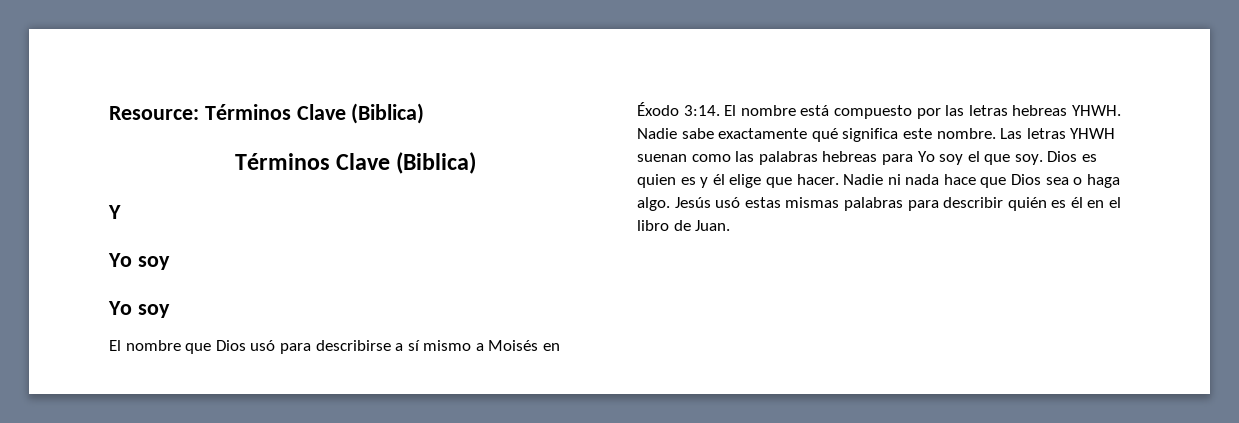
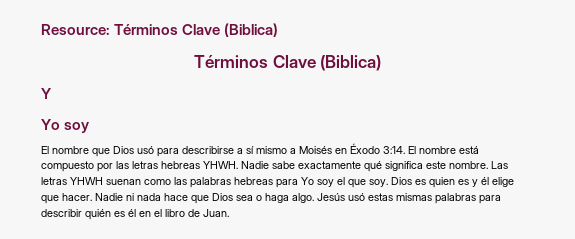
[108,301,170,318] // Yo soy -> (90, 127) none

